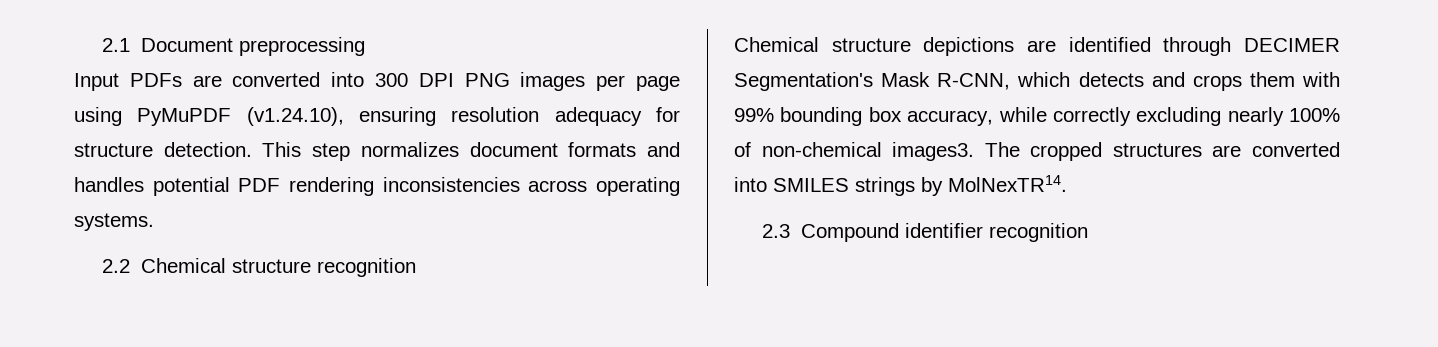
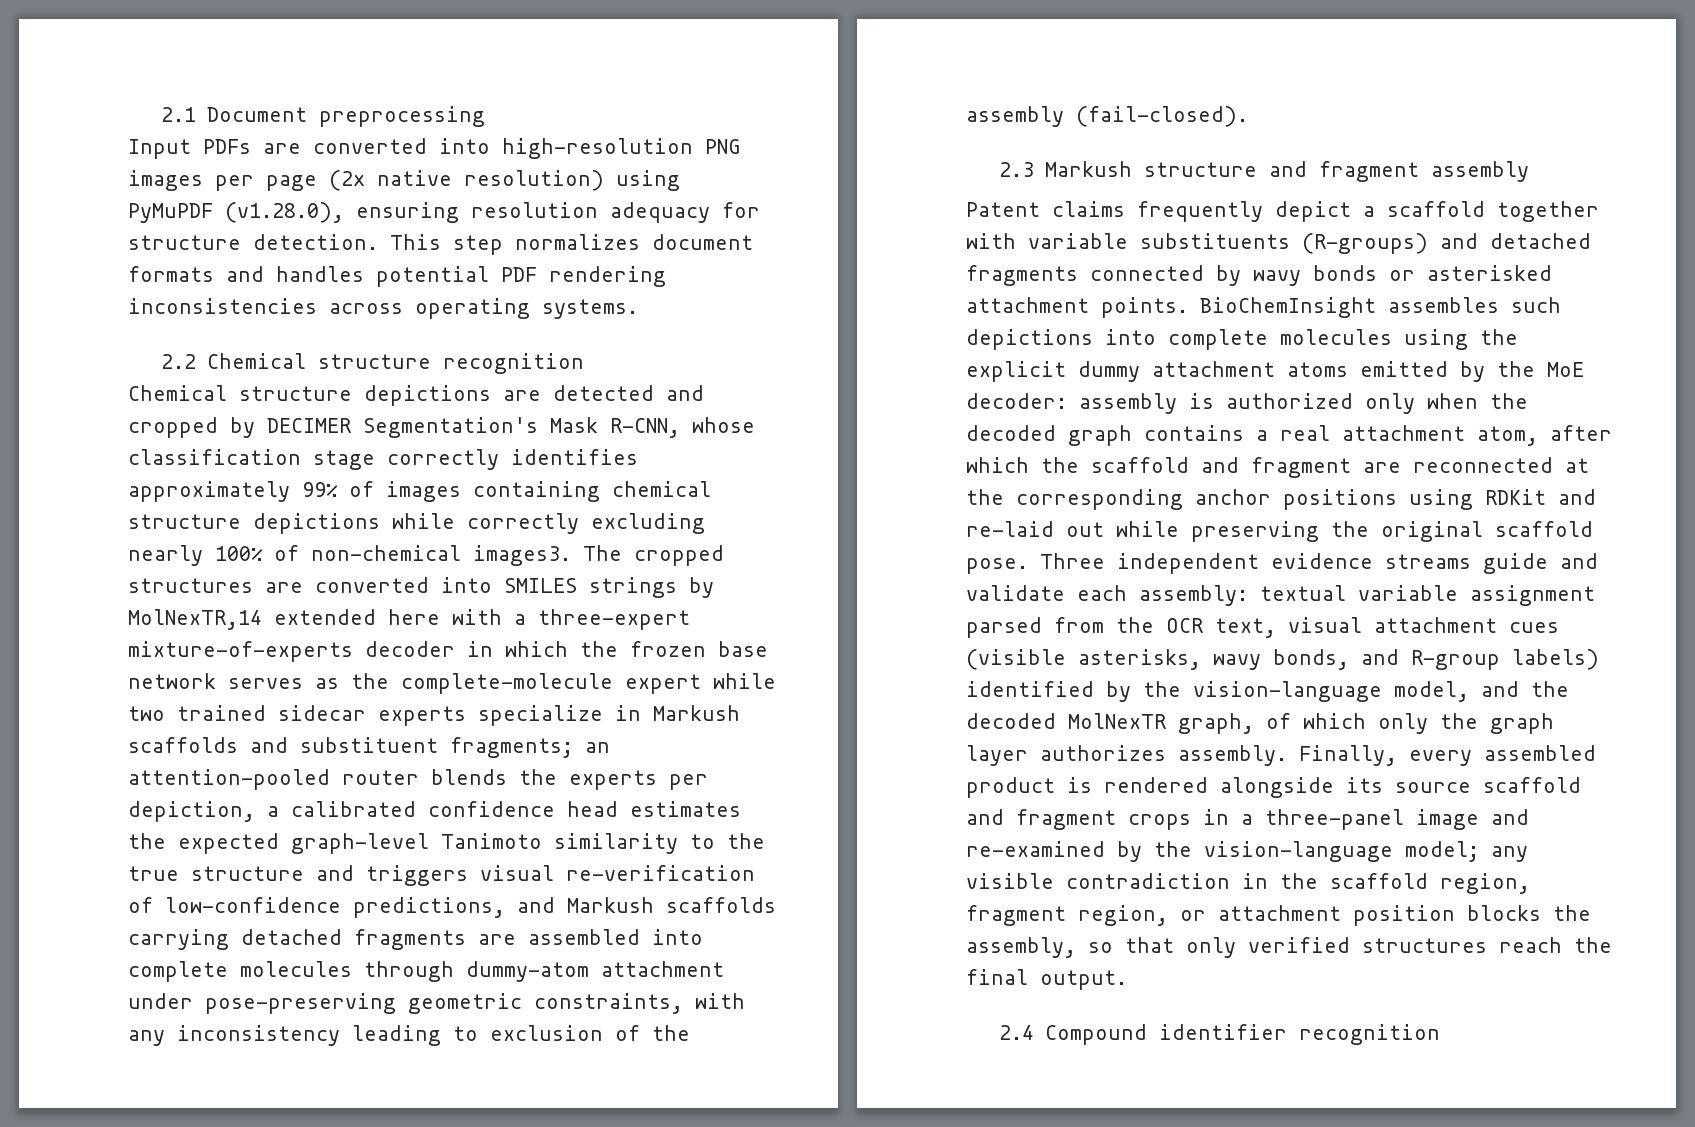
[375,73,454,87] 300 DPI -> [502,138,693,159] high-resolution
(680, 83) none -> [329,170,604,191] (2× native resolution)
[246,107,344,126] (v1.24.10), -> [225,202,344,223] (v1.28.0),
[1068,37,1340,56] [734,72,1340,91] [734,107,994,126] identified through DECIMER Segmentation's Mask R-CNN, which detects and crops them with 99% bounding box accuracy, -> [553,385,704,401] [128,417,755,438] [128,449,638,470] [128,481,711,502] [128,513,380,534] detected and cropped by DECIMER Segmentation's Mask R-CNN, whose classification stage correctly identifies approximately 99% of images containing chemical structure depictions
[948,175,1067,192] [762,224,791,238] MolNexTR14. // 2.3 -> [128,609,690,630] [128,641,768,662] [128,673,776,694] [128,705,740,726] [128,737,610,758] [128,769,708,790] [128,801,741,822] [128,833,765,854] [128,865,755,886] [128,897,776,918] [128,929,703,950] [128,961,724,982] [128,993,745,1014] [128,1025,690,1046] [966,106,1248,127] [999,161,1529,182] [966,201,1599,222] [966,233,1591,254] [966,265,1552,286] [966,297,1561,318] [966,329,1518,350] [966,361,1584,382] [966,393,1528,414] [966,425,1612,446] [966,457,1589,478] [966,489,1596,510] [966,521,1593,542] [966,553,1598,574] [966,585,1595,606] [966,617,1559,638] [966,649,1599,670] [966,681,1569,702] [966,713,1554,734] [966,745,1596,766] [966,777,1581,798] [966,809,1529,830] [966,841,1528,862] [966,873,1530,894] [966,905,1591,926] [966,937,1612,958] [966,969,1127,990] [999,1025,1035,1040] MolNexTR,14 extended here with a three-expert mixture-of-experts decoder in which the frozen base network serves as the complete-molecule expert while two trained sidecar experts specialize in Markush scaffolds and substituent fragments; an attention-pooled router blends the experts per depiction, a calibrated confidence head estimates the expected graph-level Tanimoto similarity to the true structure and triggers visual re-verification of low-confidence predictions, and Markush scaffolds carrying detached fragments are assembled into complete molecules through dummy-atom attachment under pose-preserving geometric constraints, with any inconsistency leading to exclusion of the assembly (fail-closed). // 2.3 Markush structure and fragment assembly // Patent claims frequently depict a scaffold together with variable substituents (R-groups) and detached fragments connected by wavy bonds or asterisked attachment points. BioChemInsight assembles such depictions into complete molecules using the explicit dummy attachment atoms emitted by the MoE decoder: assembly is authorized only when the decoded graph contains a real attachment atom, after which the scaffold and fragment are reconnected at the corresponding anchor positions using RDKit and re-laid out while preserving the original scaffold pose. Three independent evidence streams guide and validate each assembly: textual variable assignment parsed from the OCR text, visual attachment cues (visible asterisks, wavy bonds, and R-group labels) identified by the vision-language model, and the decoded MolNexTR graph, of which only the graph layer authorizes assembly. Finally, every assembled product is rendered alongside its source scaffold and fragment crops in a three-panel image and re-examined by the vision-language model; any visible contradiction in the scaffold region, fragment region, or attachment position blocks the assembly, so that only verified structures reach the final output. // 2.4

